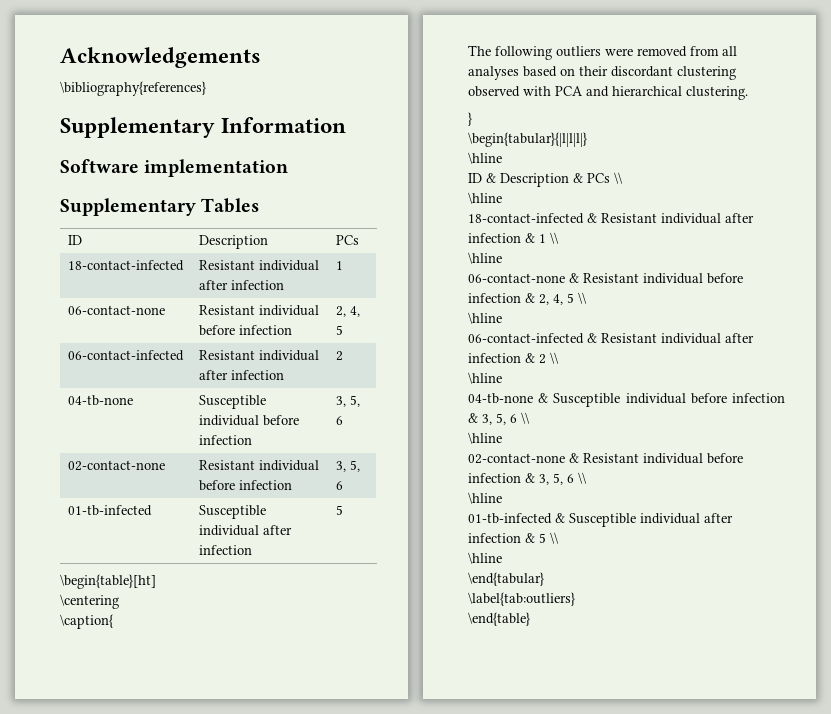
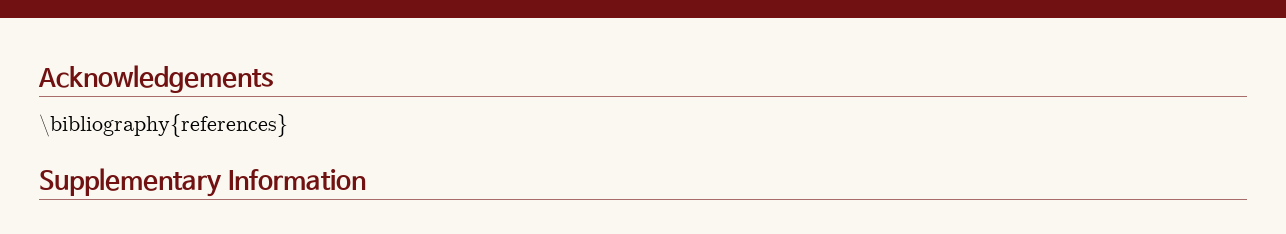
[60,159,289,177] [60,198,260,216] [67,235,82,245] [198,235,268,249] [335,235,359,245] [67,260,184,271] [198,260,319,271] [198,280,284,290] [335,261,343,270] [67,305,165,315] [198,305,319,316] [198,325,292,336] [335,306,360,317] [335,325,343,335] [67,350,184,361] [198,350,319,361] [198,370,284,380] [335,351,343,361] [67,395,133,406] [198,395,266,409] [198,415,299,426] [198,435,252,445] [335,395,360,407] [335,416,343,425] [67,460,165,471] [198,460,319,471] [198,480,292,491] [335,460,360,472] [335,481,343,490] [67,505,152,516] [198,505,266,519] [198,525,292,536] [198,545,252,555] [335,505,343,515] [60,574,156,589] [60,594,119,609] [60,614,113,629] [468,45,737,60] [468,66,736,80] [468,86,748,100] [468,112,472,126] [468,132,587,147] [468,152,502,164] [468,172,623,187] [468,192,502,204] [468,213,754,224] [468,232,559,244] [468,252,502,264] [468,273,743,284] [468,292,587,305] [468,312,502,324] [468,333,754,344] [468,352,559,364] [468,372,502,384] [468,393,785,407] [468,412,530,425] [468,432,502,444] [468,453,743,464] [468,472,587,485] [468,492,502,504] [468,513,733,527] [468,532,559,544] [468,552,502,564] [468,572,544,586] [468,592,575,606] [468,612,530,626] // Software implementation // Supplementary Tables // ID | Description | PCs // 18-contact-infected | Resistant individual after infection | 1 // 06-contact-none | Resistant individual before infection | 2, 4, 5 // 06-contact-infected | Resistant individual after infection | 2 // 04-tb-none | Susceptible individual before infection | 3, 5, 6 // 02-contact-none | Resistant individual before infection | 3, 5, 6 // 01-tb-infected | Susceptible individual after infection | 5 // \begin{table}[ht] // \centering // \caption{ // The following outliers were removed from all analyses based on their discordant clustering observed with PCA and hierarchical clustering. // } // \begin{tabular}{|l|l|l|} // \hline // ID & Description & PCs \\ // \hline // 18-contact-infected & Resistant individual after infection & 1 \\ // \hline // 06-contact-none & Resistant individual before infection & 2, 4, 5 \\ // \hline // 06-contact-infected & Resistant individual after infection & 2 \\ // \hline // 04-tb-none & Susceptible individual before infection & 3, 5, 6 \\ // \hline // 02-contact-none & Resistant individual before infection & 3, 5, 6 \\ // \hline // 01-tb-infected & Susceptible individual after infection & 5 \\ // \hline // \end{tabular} // \label{tab:outliers} // \end{table} -> (367, 179) none

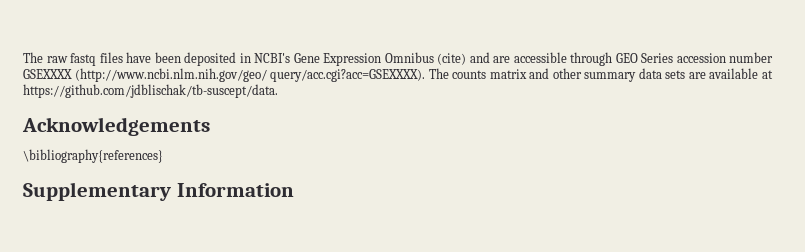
(38, 79) none -> [23,52,774,66] [23,68,773,82] [23,84,278,98] The raw fastq files have been deposited in NCBI's Gene Expression Omnibus (cite) and are accessible through GEO Series accession number GSEXXXX (http://www.ncbi.nlm.nih.gov/geo/ query/acc.cgi?acc=GSEXXXX). The counts matrix and other summary data sets are available at https://github.com/jdblischak/tb-suscept/data. //

